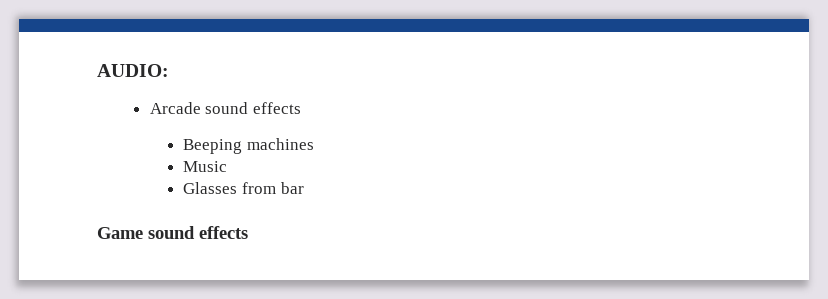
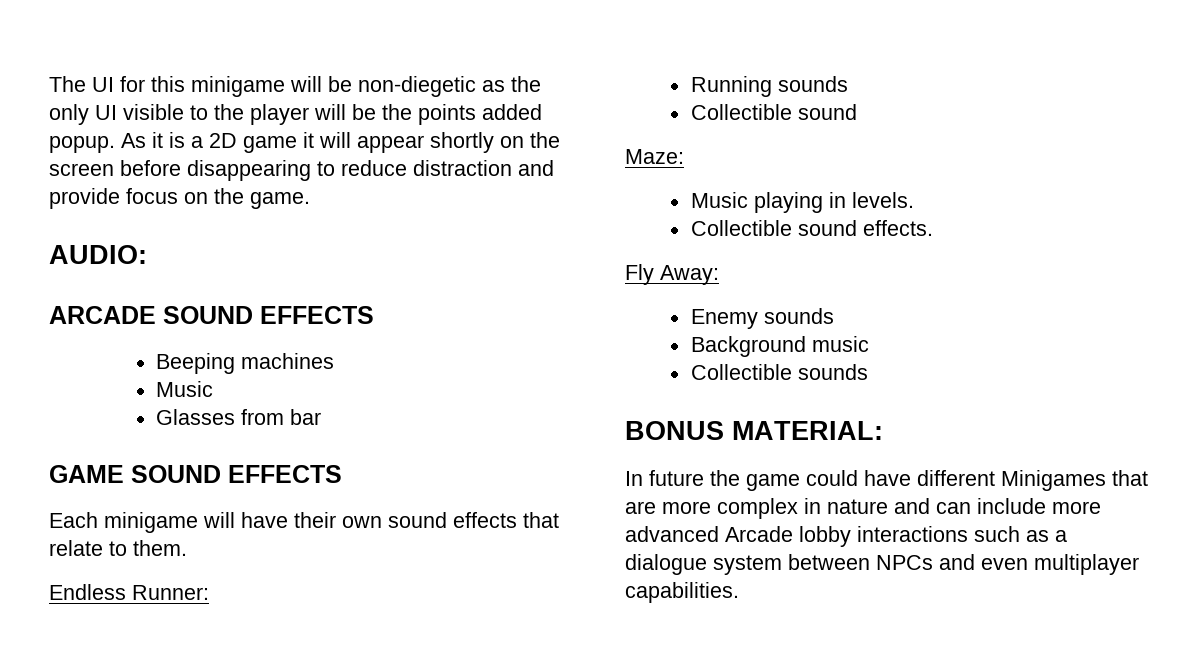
[97,64,169,77] [149,102,301,114] AUDIO: // Arcade sound effects -> [49,76,541,97] [49,104,542,125] [49,132,560,153] [49,160,554,181] [49,188,310,209] [49,245,147,264] [49,306,374,324] The UI for this minigame will be non-diegetic as the only UI visible to the player will be the points added popup. As it is a 2D game it will appear shortly on the screen before disappearing to reduce distraction and provide focus on the game. // AUDIO: // ARCADE SOUND EFFECTS
[97,226,248,239] Game sound effects -> [49,465,342,483] [49,512,559,533] [49,540,187,556] [49,584,209,600] [690,76,848,97] [690,104,857,120] [625,149,684,164] [690,192,914,213] [690,220,933,236] [625,264,719,285] [690,308,834,329] [690,336,869,357] [690,364,868,380] [625,421,883,440] [625,470,1148,491] [625,498,1101,519] [625,526,1067,547] [625,554,1139,575] [625,582,739,603] GAME SOUND EFFECTS // Each minigame will have their own sound effects that relate to them. // Endless Runner: // Running sounds // Collectible sound // Maze: // Music playing in levels. // Collectible sound effects. // Fly Away: // Enemy sounds // Background music // Collectible sounds // BONUS MATERIAL: // In future the game could have different Minigames that are more complex in nature and can include more advanced Arcade lobby interactions such as a dialogue system between NPCs and even multiplayer capabilities.

